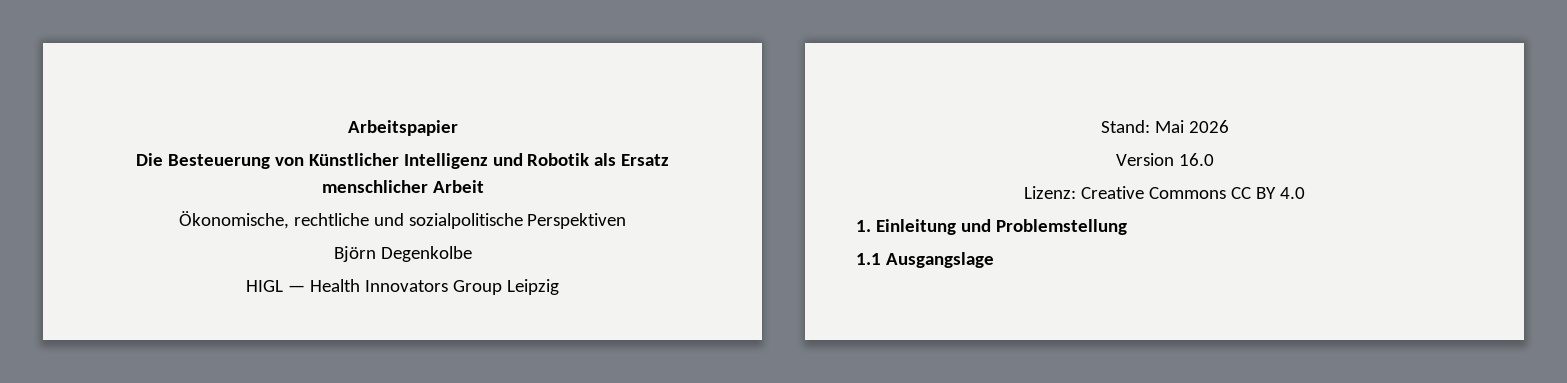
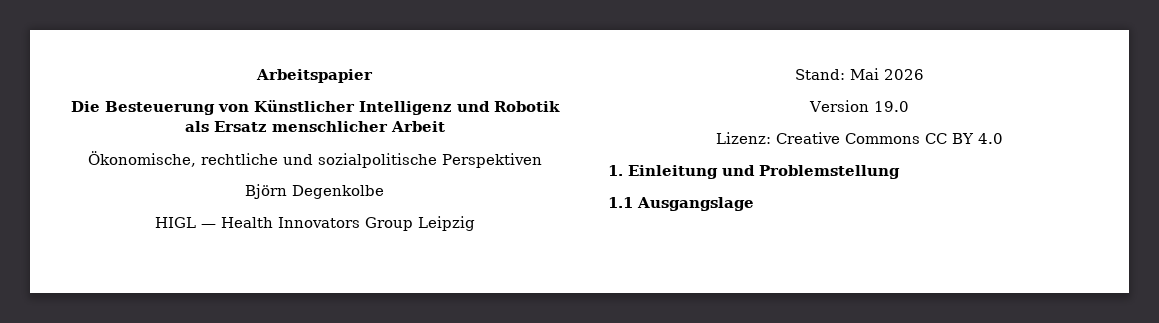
[1178,153,1214,166] 16.0 -> [873,101,909,112] 19.0

